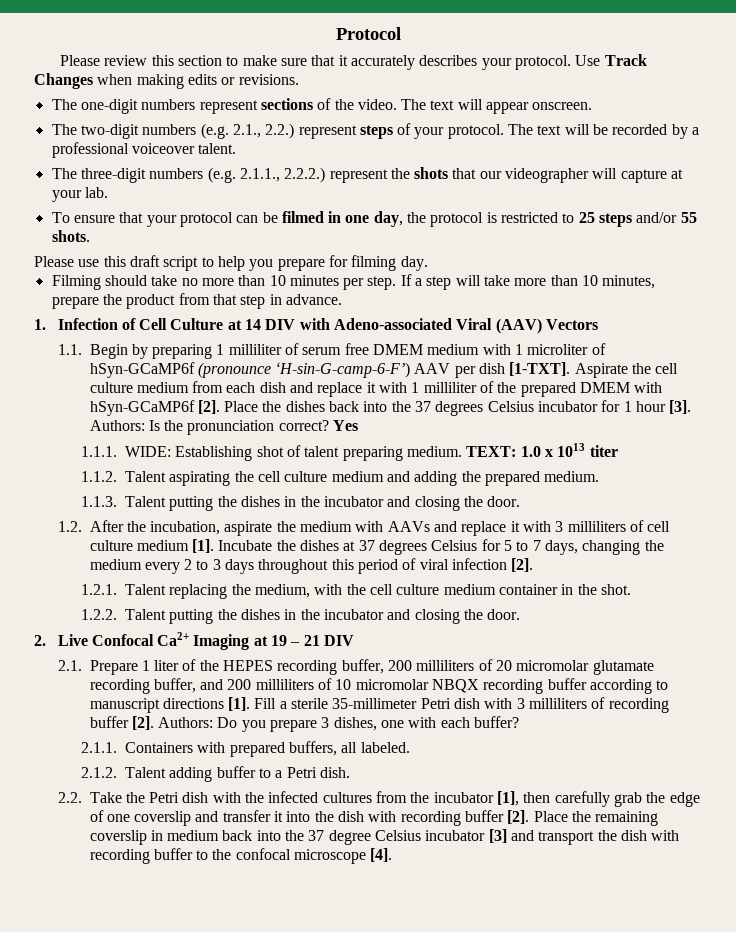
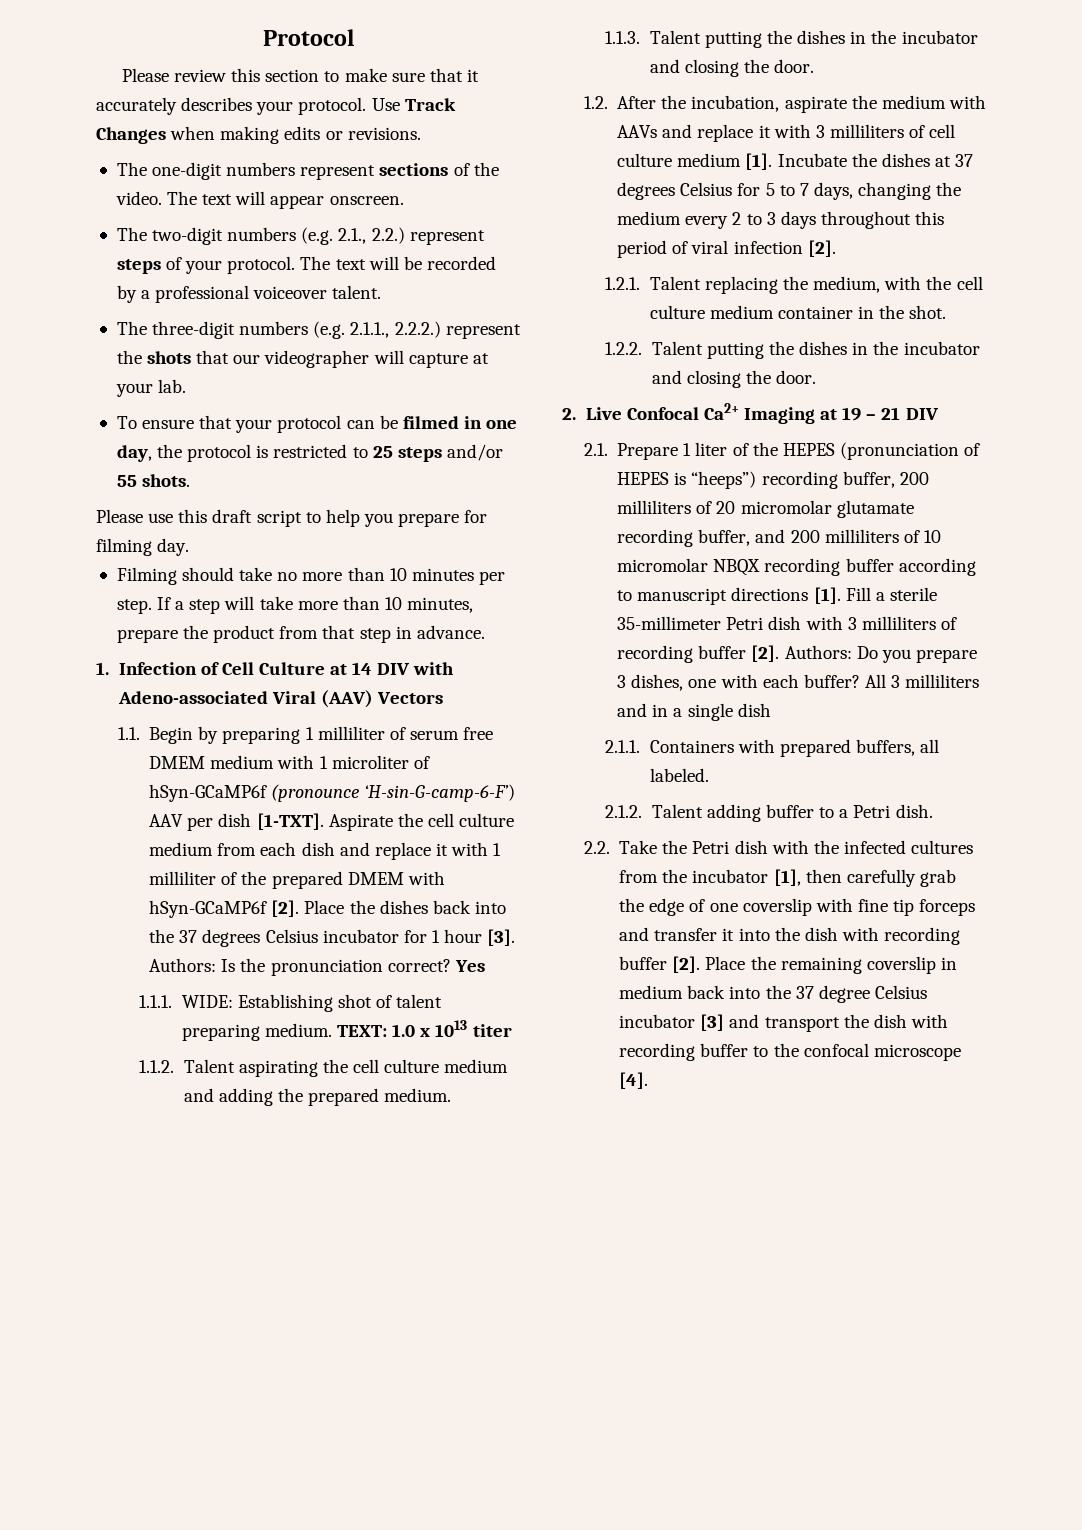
(274, 665) none -> [839,442,981,460] [617,471,757,489] (pronunciation of HEPES is “heeps”)
(520, 722) none -> [864,674,980,688] [617,703,771,721] All 3 milliliters and in a single dish
(192, 818) none -> [815,898,976,916] with fine tip forceps

